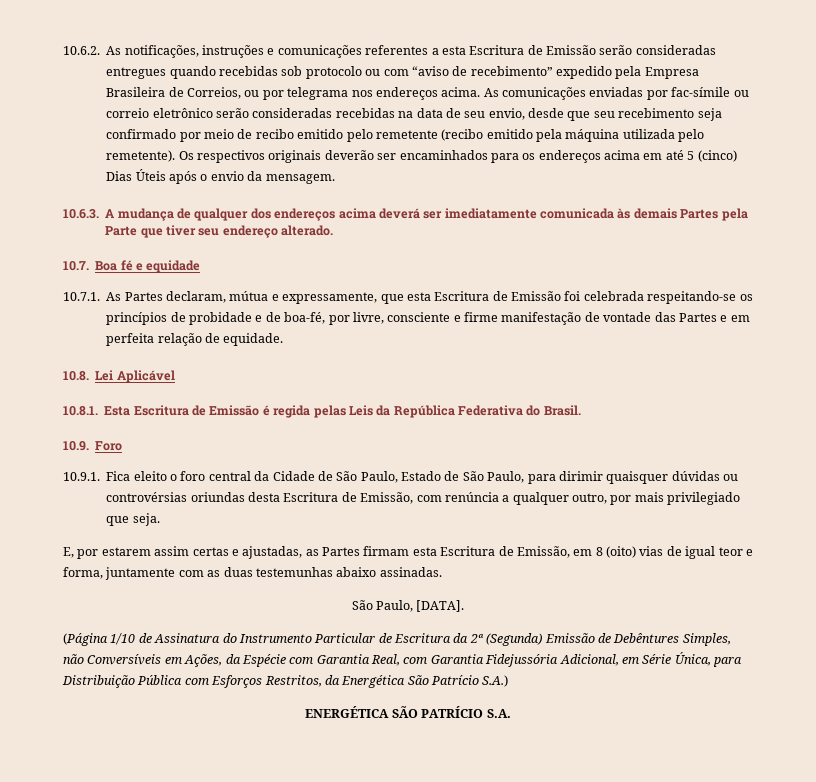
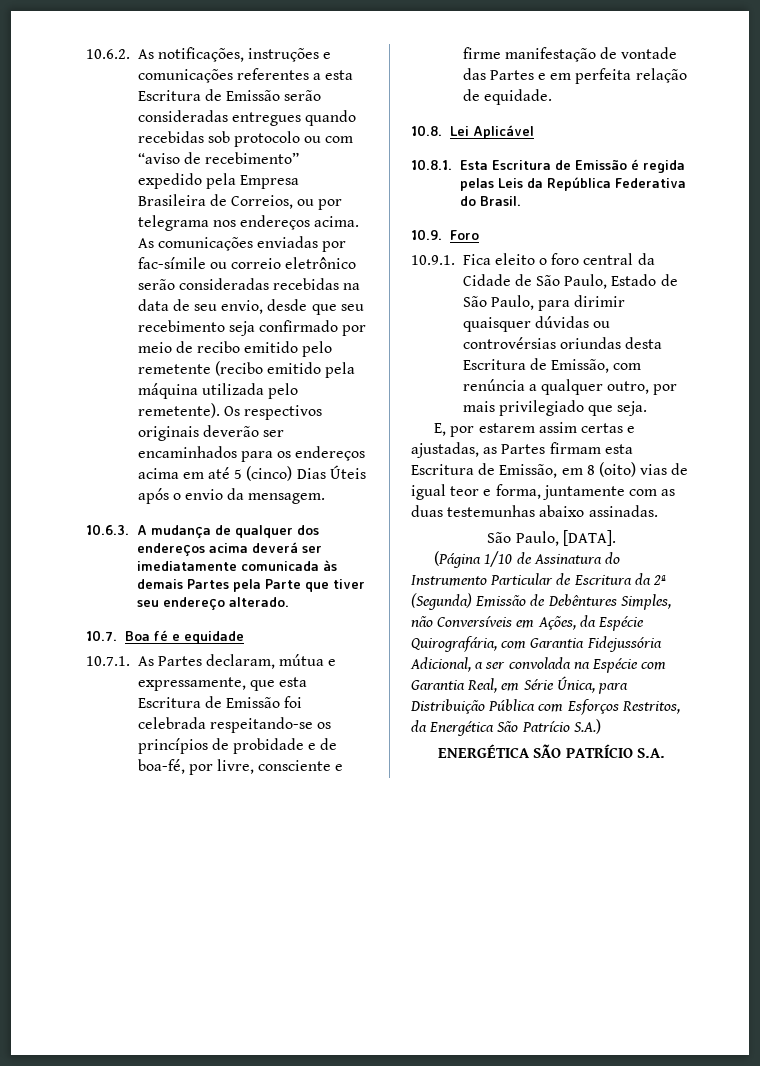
[289,654,400,666] com Garantia Real, -> [411,636,497,652] Quirografária,
(619, 660) none -> [475,657,667,673] [411,678,498,693] a ser convolada na Espécie com Garantia Real,

